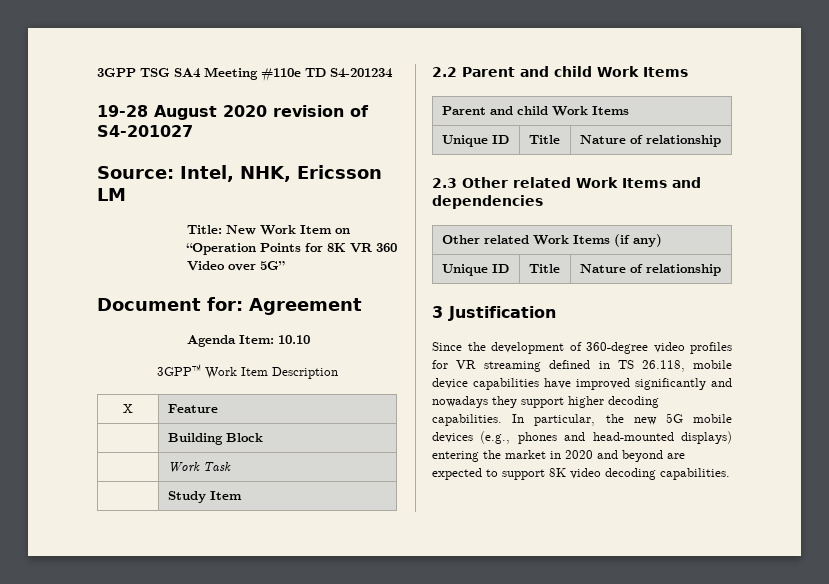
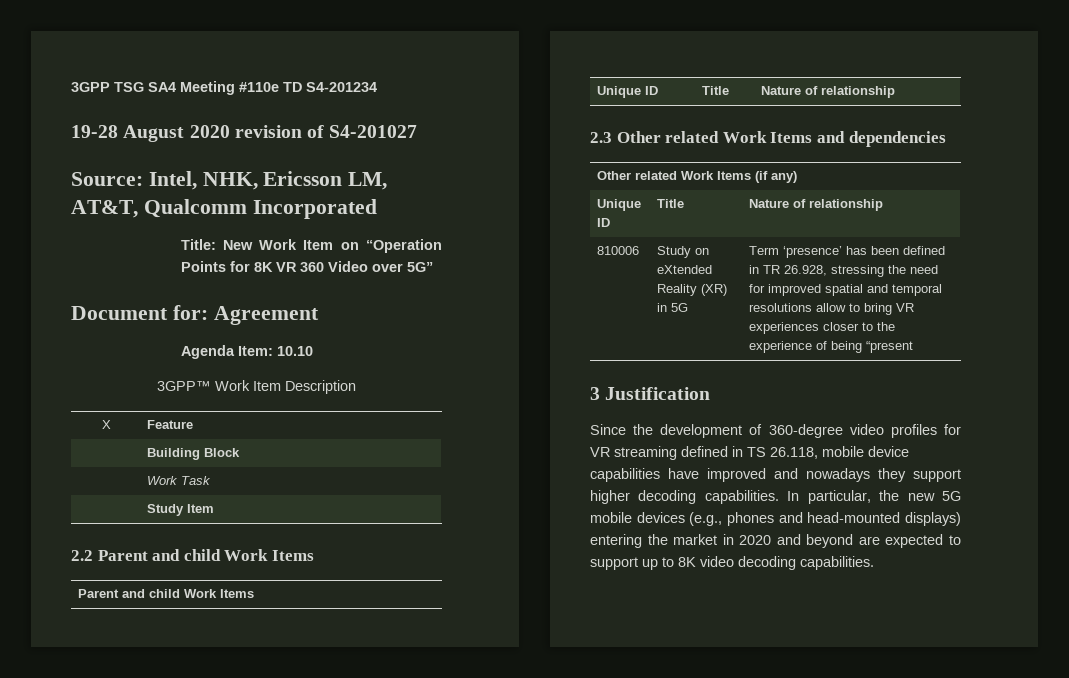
[97,188,126,201] LM -> [348,172,388,190] [71,199,377,219] LM, AT&T, Qualcomm Incorporated
(721, 270) none -> [597,246,640,255] [657,246,710,258] [657,265,713,274] [657,284,728,296] [657,303,689,312] [749,246,946,258] [749,265,939,277] [749,284,943,296] [749,303,915,315] [749,322,896,334] [749,341,914,353] // 810006 | Study on eXtended Reality (XR) in 5G | Term ‘presence’ has been defined in TR 26.928, stressing the need for improved spatial and temporal resolutions allow to bring VR experiences closer to the experience of being “present
[635,378,706,390] significantly -> (766, 475) none
(545, 474) none -> [642,557,674,570] up to

